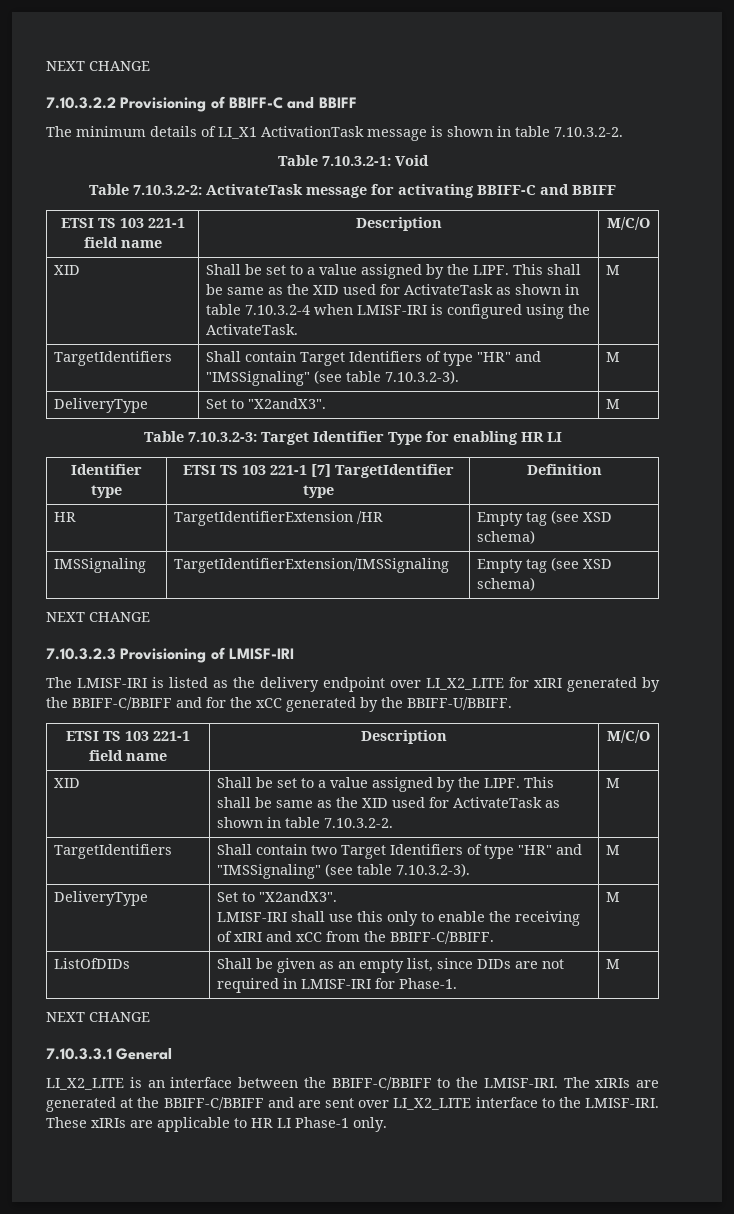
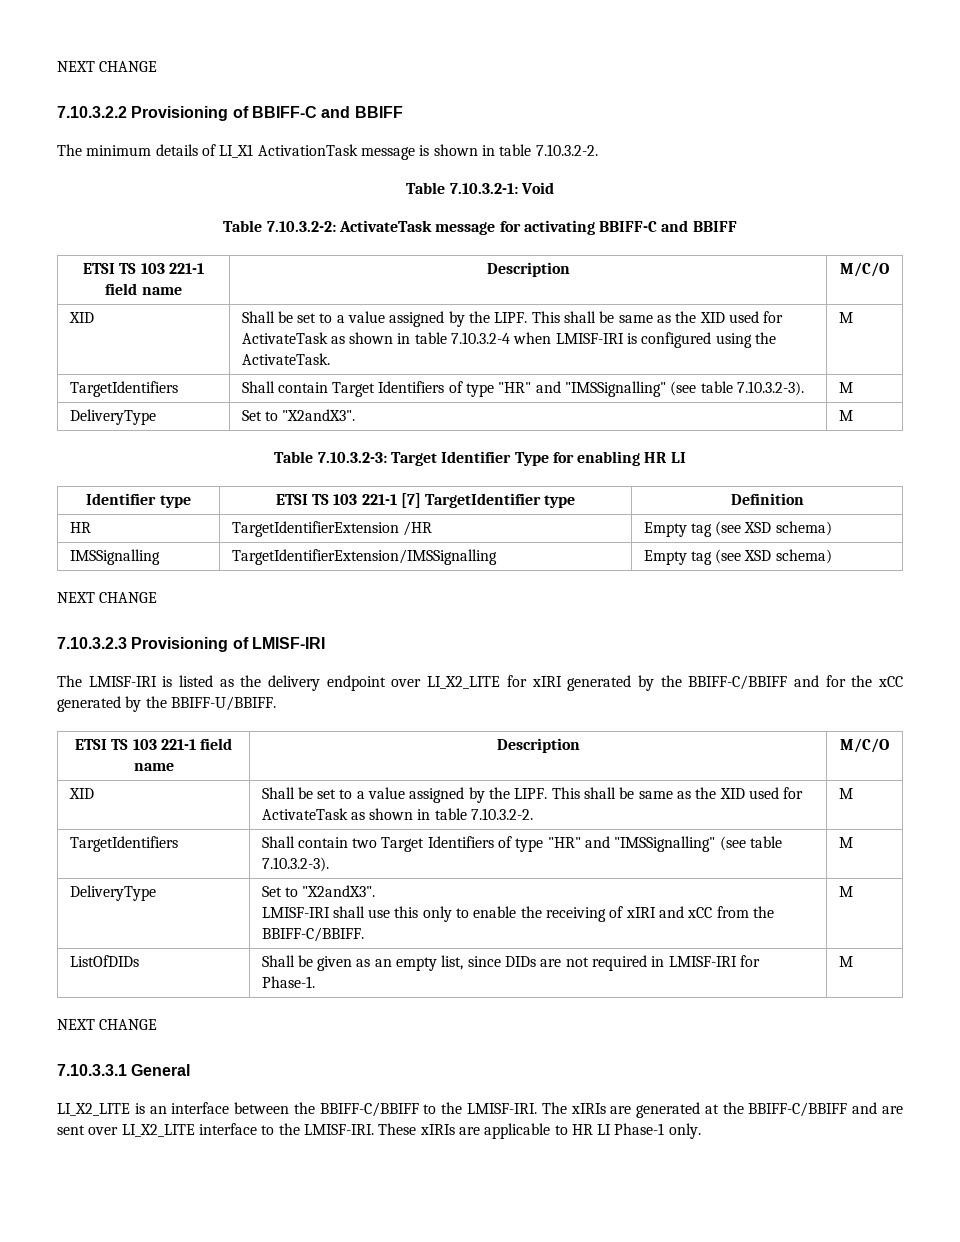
[205,371,310,386] "IMSSignaling" -> [565,381,667,397] "IMSSignalling"
[53,558,146,573] [173,558,449,573] IMSSignaling | TargetIdentifierExtension/IMSSignaling -> [69,549,160,565] [231,549,497,565] IMSSignalling | TargetIdentifierExtension/IMSSignalling
[216,864,321,879] "IMSSignaling" -> [614,836,716,852] "IMSSignalling"

